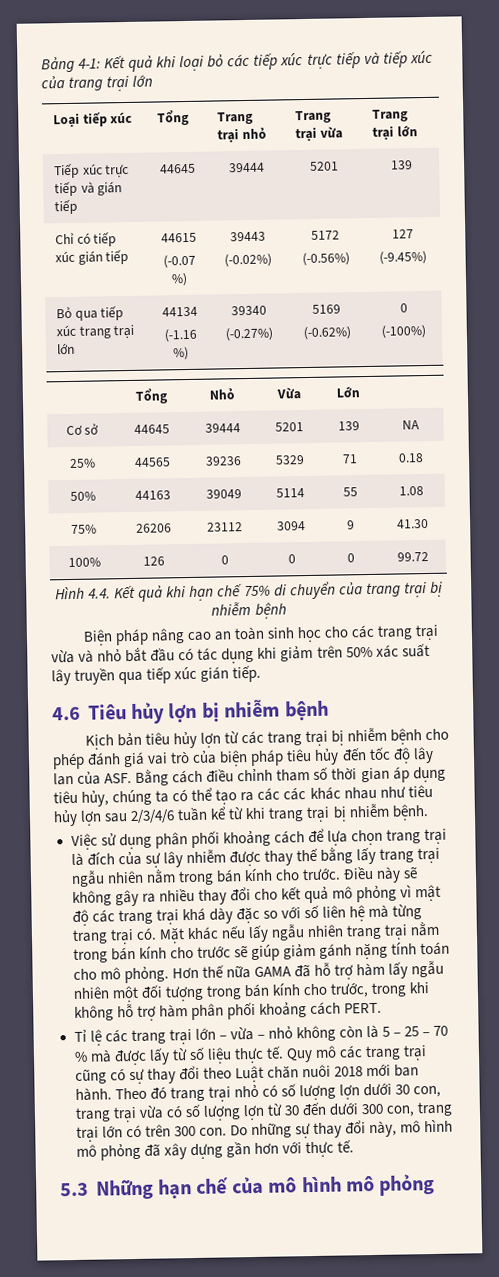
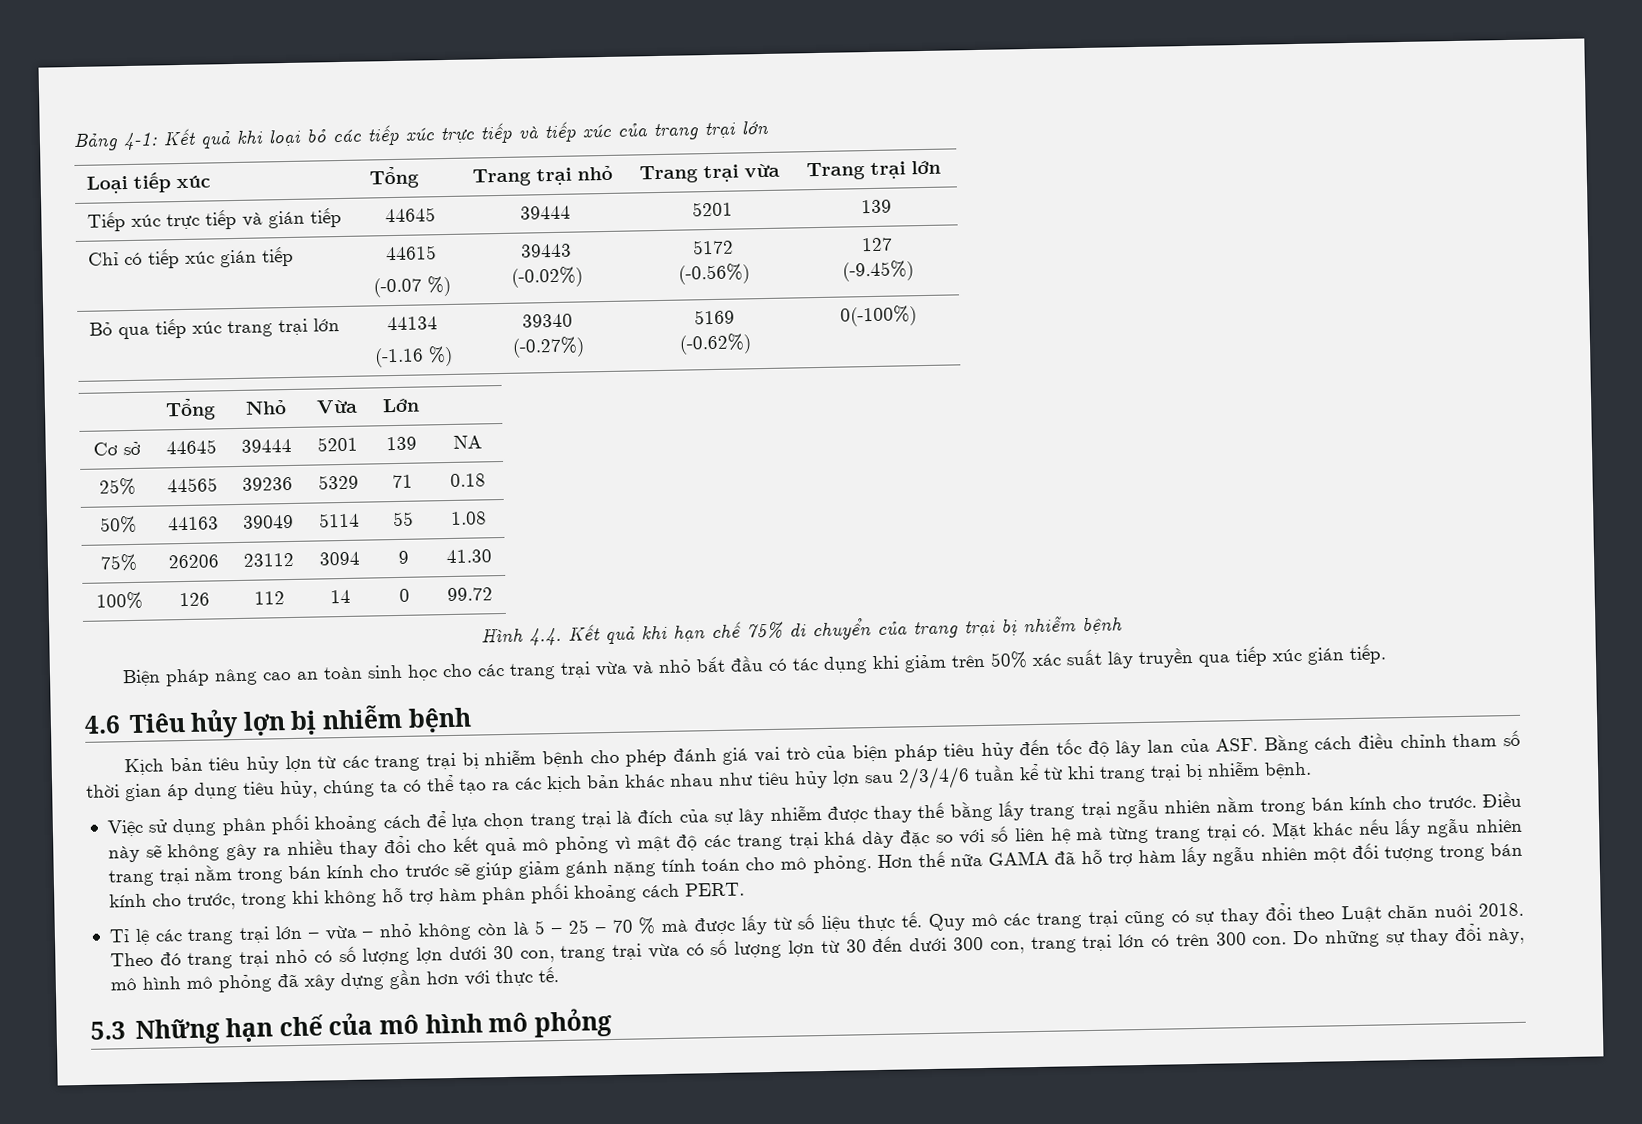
[399,303,408,313] [381,325,426,339] 0 // (-100%) -> [840,305,917,327] 0(-100%)
[220,555,229,565] [287,554,296,564] 0 | 0 -> [254,591,285,605] [329,589,351,604] 112 | 14
[283,787,307,801] các -> [546,774,620,793] kịch bản
[333,1063,420,1077] [74,1087,112,1101] 2018 mới ban hành. -> [1477,902,1524,917] 2018.

